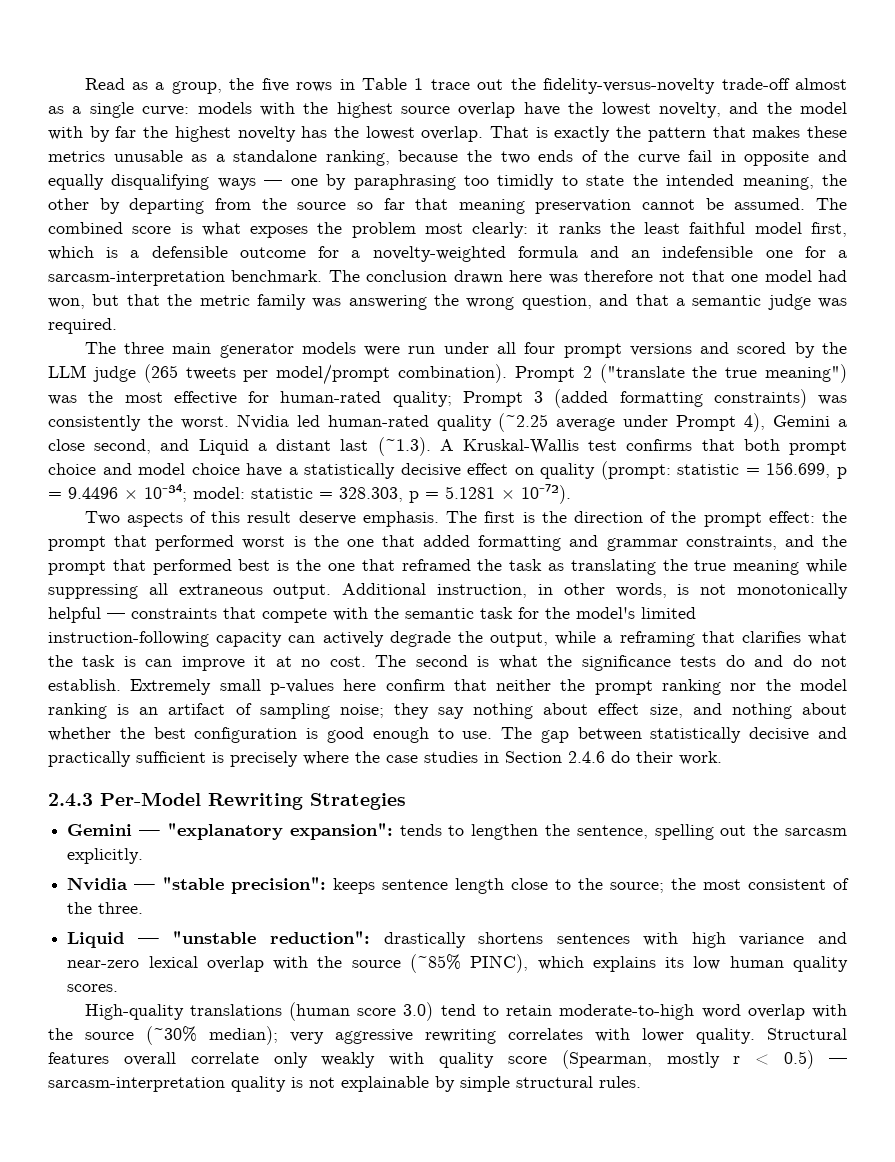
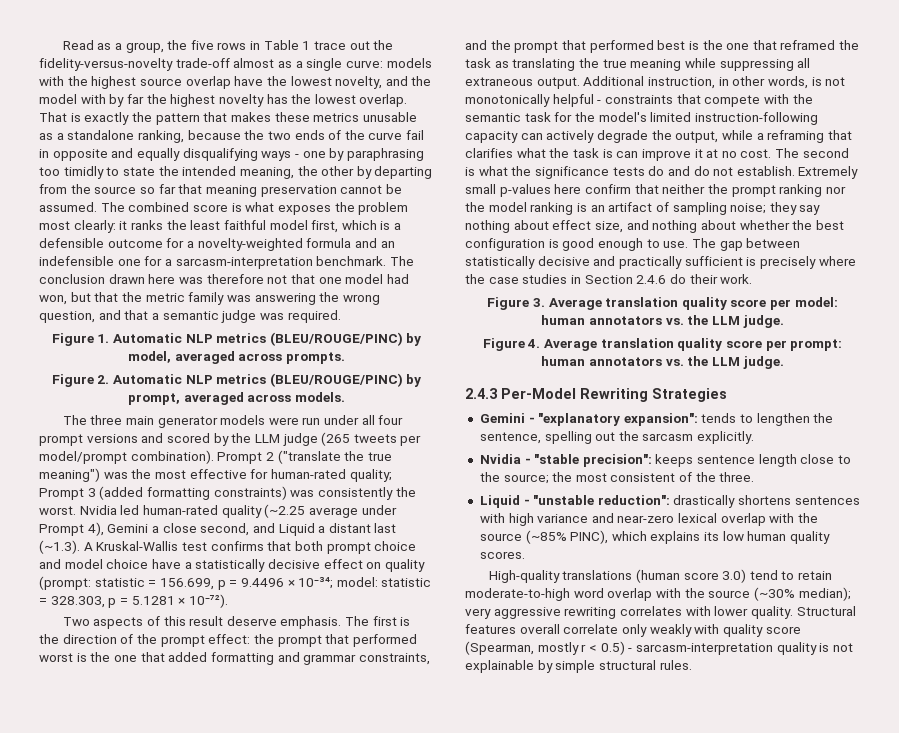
[264,180,283,186] — -> [294,154,299,158] -
(117, 326) none -> [51,332,422,346] [128,351,345,364] [51,373,422,387] [128,392,345,405] // Figure 1. Automatic NLP metrics (BLEU/ROUGE/PINC) by model, averaged across prompts. // Figure 2. Automatic NLP metrics (BLEU/ROUGE/PINC) by prompt, averaged across models.
[107,613,125,619] — -> [597,100,602,104] -
(722, 758) none -> [487,297,838,310] [541,315,784,328] [482,338,843,351] [541,356,784,369] // Figure 3. Average translation quality score per model: human annotators vs. the LLM judge. // Figure 4. Average translation quality score per prompt: human annotators vs. the LLM judge.
[139,830,161,836] — -> [528,417,535,423] -
[134,884,156,890] — -> [524,458,531,464] -
[137,938,159,944] — -> [523,499,530,505] -
[828,1058,847,1064] — -> [628,648,633,652] -

